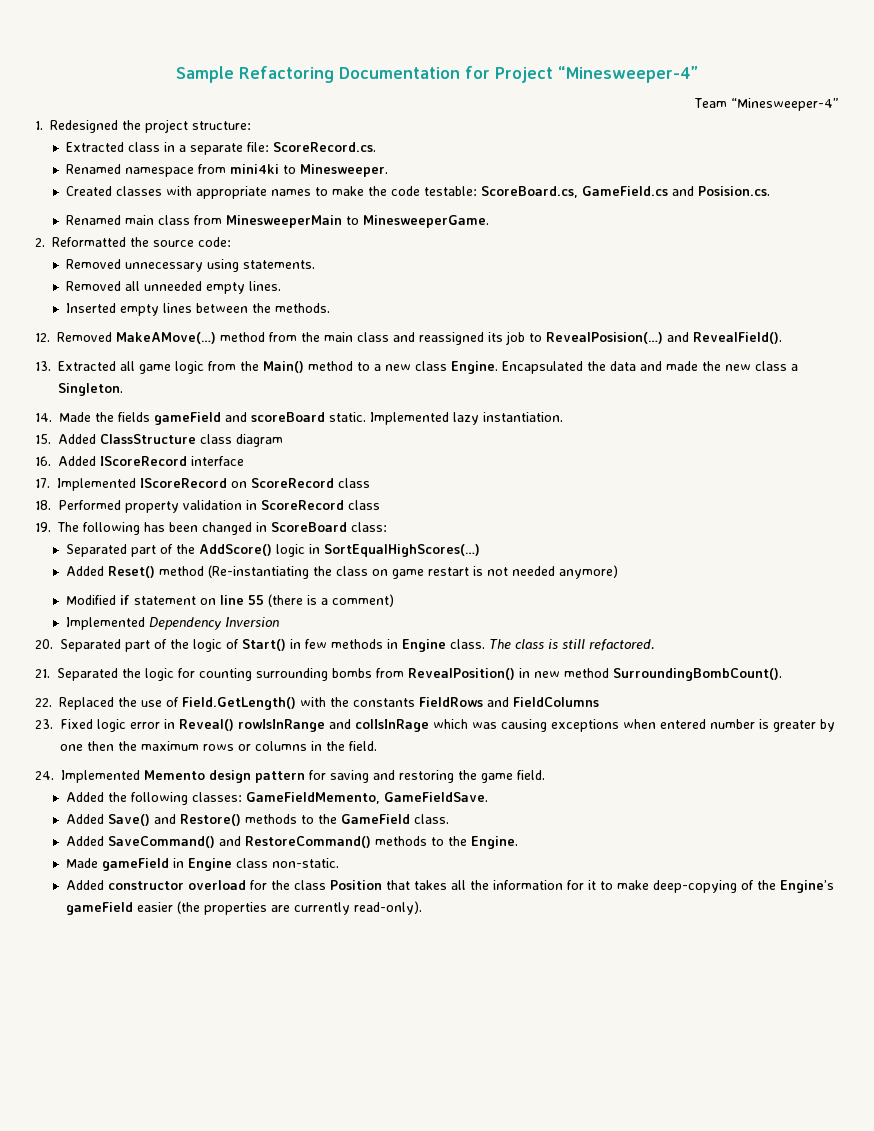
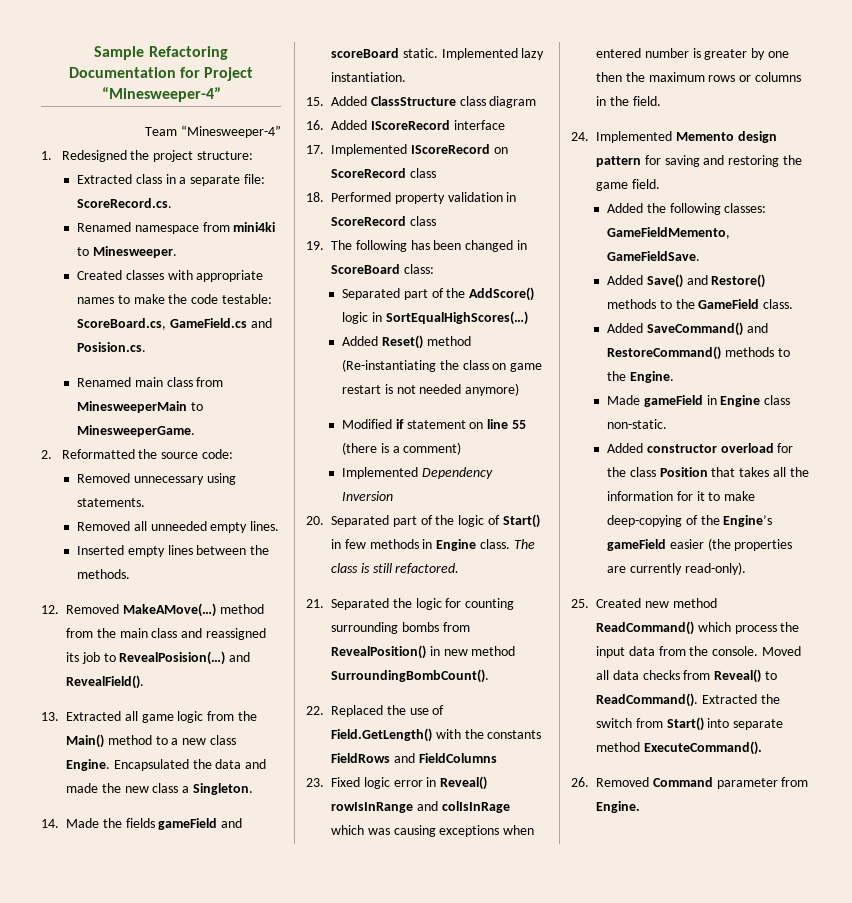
(422, 908) none -> [571,598,717,608] [596,621,800,635] [596,646,801,658] [596,669,777,683] [596,693,780,707] [596,717,784,731] [596,741,762,755] [571,777,809,789] [596,801,640,813] // 25. Created new method ReadCommand() which process the input data from the console. Moved all data checks from Reveal() to ReadCommand(). Extracted the switch from Start() into separate method ExecuteCommand(). // 26. Removed Command parameter from Engine.

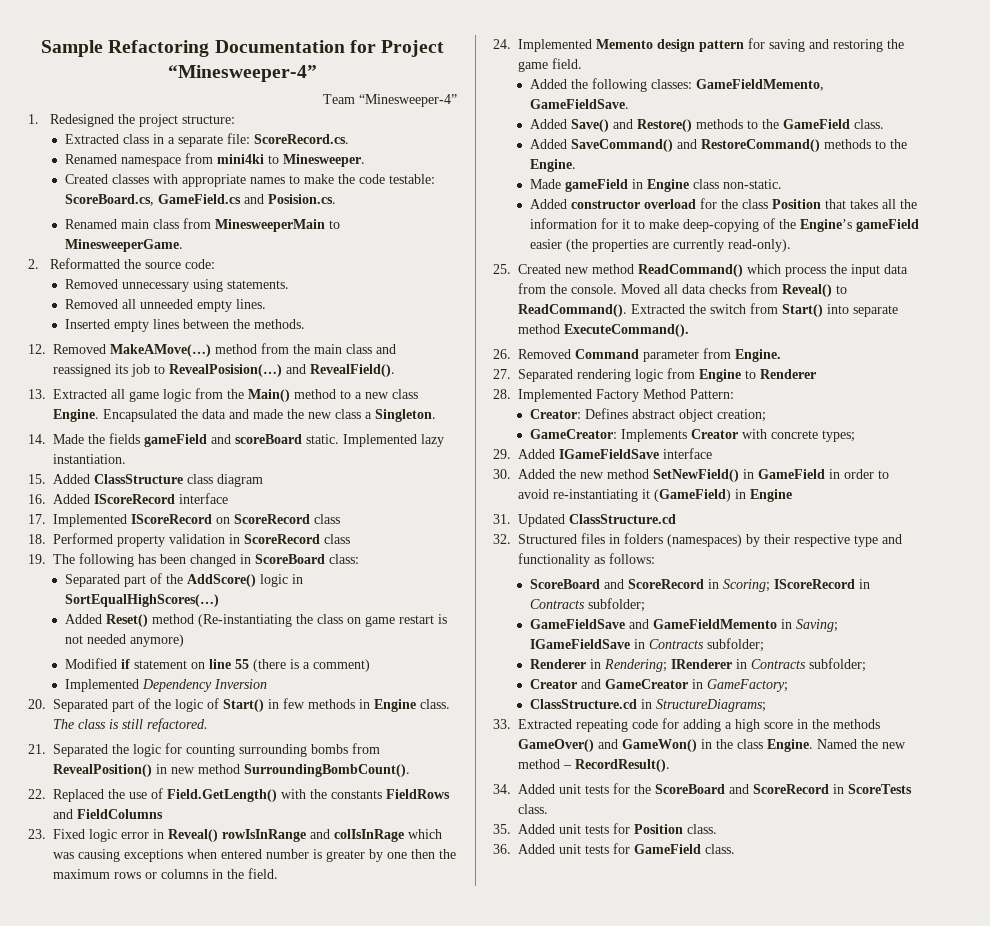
(640, 807) none -> [493,368,816,382] [493,389,734,402] [530,408,767,422] [530,429,856,442] [493,448,712,459] [493,469,889,482] [518,489,792,502] [493,514,676,527] [493,533,902,547] [518,553,655,567] [530,579,871,592] [530,598,646,612] [530,619,839,632] [530,638,765,652] [530,658,867,672] [530,679,789,692] [530,699,767,712] [493,718,880,732] [518,739,906,752] [518,759,670,772] [493,783,912,794] [518,804,548,814] [493,823,717,834] [493,843,735,854] // 27. Separated rendering logic from Engine to Renderer // 28. Implemented Factory Method Pattern: // Creator: Defines abstract object creation; // GameCreator: Implements Creator with concrete types; // 29. Added IGameFieldSave interface // 30. Added the new method SetNewField() in GameField in order to avoid re-instantiating it (GameField) in Engine // 31. Updated ClassStructure.cd // 32. Structured files in folders (namespaces) by their respective type and functionality as follows: // ScoreBoard and ScoreRecord in Scoring; IScoreRecord in Contracts subfolder; // GameFieldSave and GameFieldMemento in Saving; IGameFieldSave in Contracts subfolder; // Renderer in Rendering; IRenderer in Contracts subfolder; // Creator and GameCreator in GameFactory; // ClassStructure.cd in StructureDiagrams; // 33. Extracted repeating code for adding a high score in the methods GameOver() and GameWon() in the class Engine. Named the new method – RecordResult(). // 34. Added unit tests for the ScoreBoard and ScoreRecord in ScoreTests class. // 35. Added unit tests for Position class. // 36. Added unit tests for GameField class.

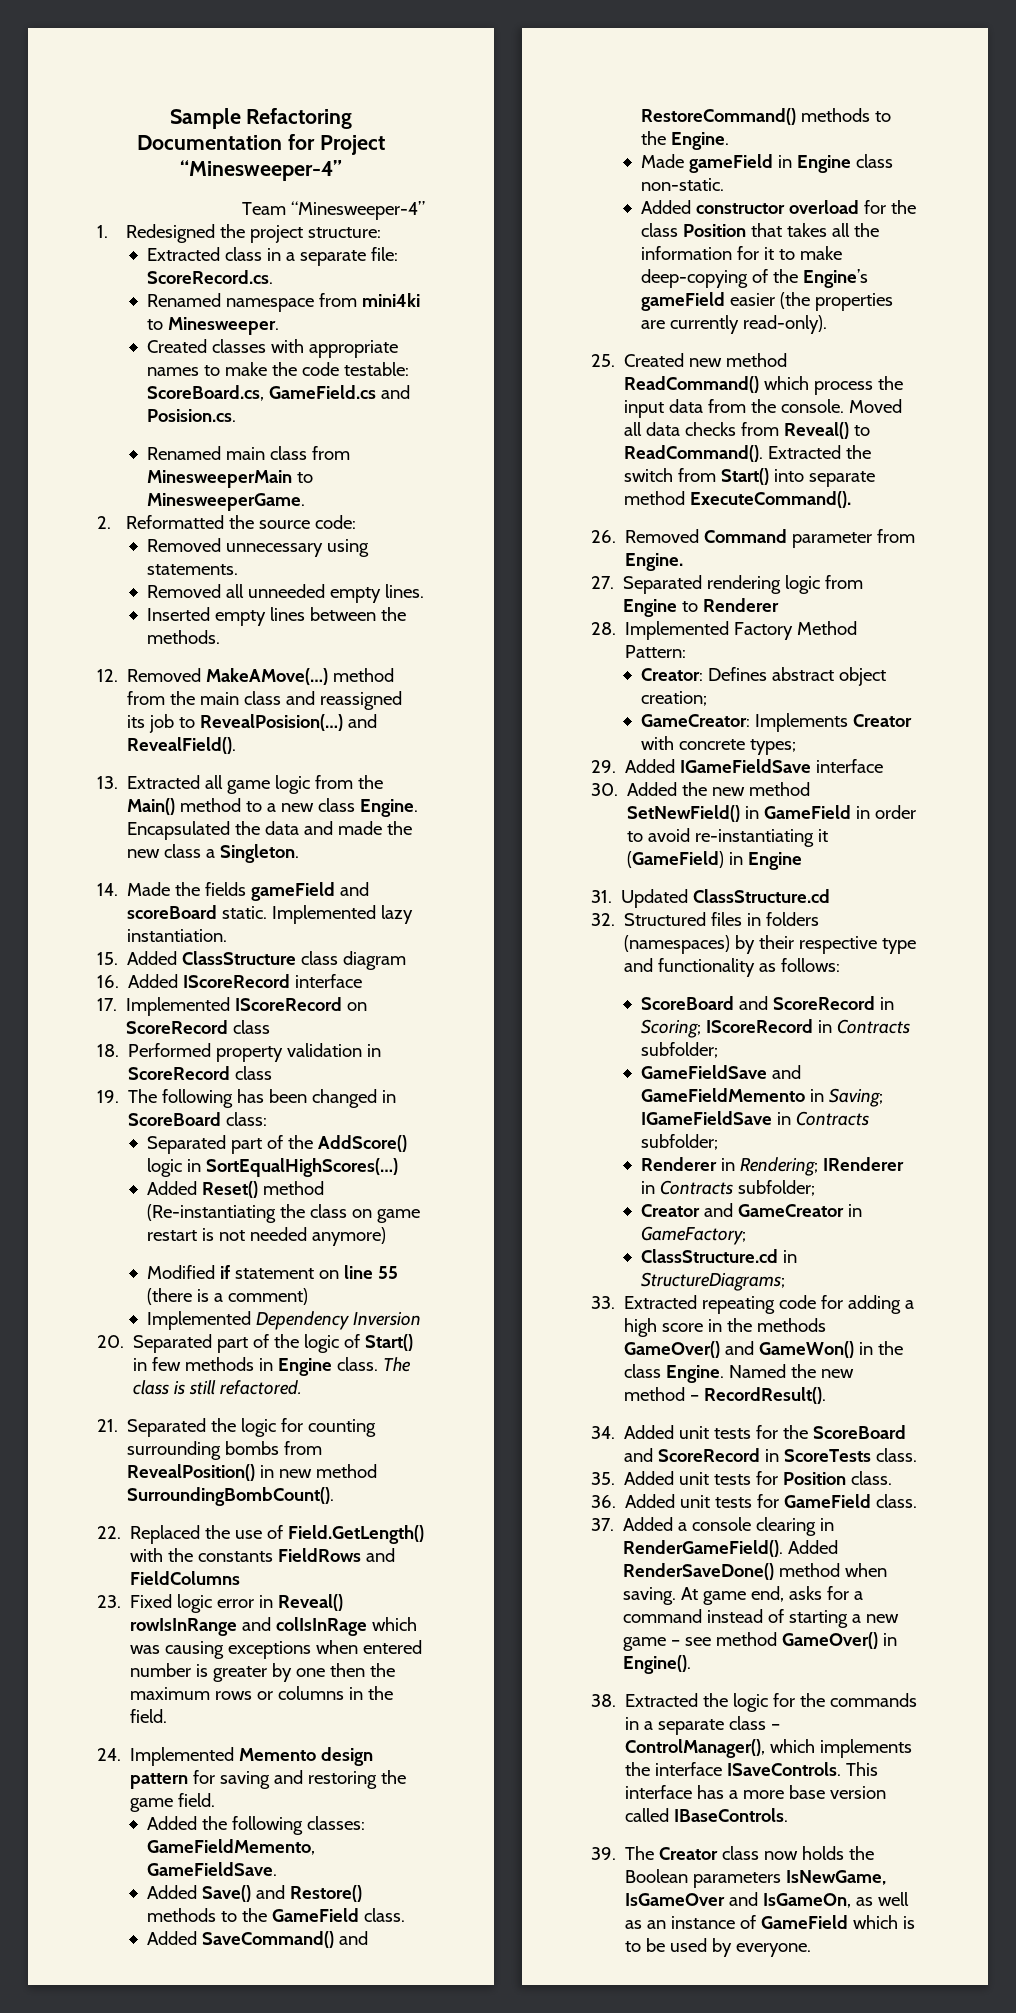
(735, 849) none -> [591,1517,835,1536] [623,1540,839,1557] [623,1563,888,1580] [623,1586,864,1605] [623,1609,900,1628] [623,1632,898,1651] [623,1655,692,1674] [591,1693,918,1712] [625,1716,781,1735] [625,1739,913,1758] [625,1762,879,1776] [625,1785,887,1799] [625,1808,789,1822] [591,1846,875,1860] [625,1869,887,1888] [625,1892,910,1908] [625,1915,916,1929] [625,1938,812,1957] // 37. Added a console clearing in RenderGameField(). Added RenderSaveDone() method when saving. At game end, asks for a command instead of starting a new game – see method GameOver() in Engine(). // 38. Extracted the logic for the commands in a separate class – ControlManager(), which implements the interface ISaveControls. This interface has a more base version called IBaseControls. // 39. The Creator class now holds the Boolean parameters IsNewGame, IsGameOver and IsGameOn, as well as an instance of GameField which is to be used by everyone.

